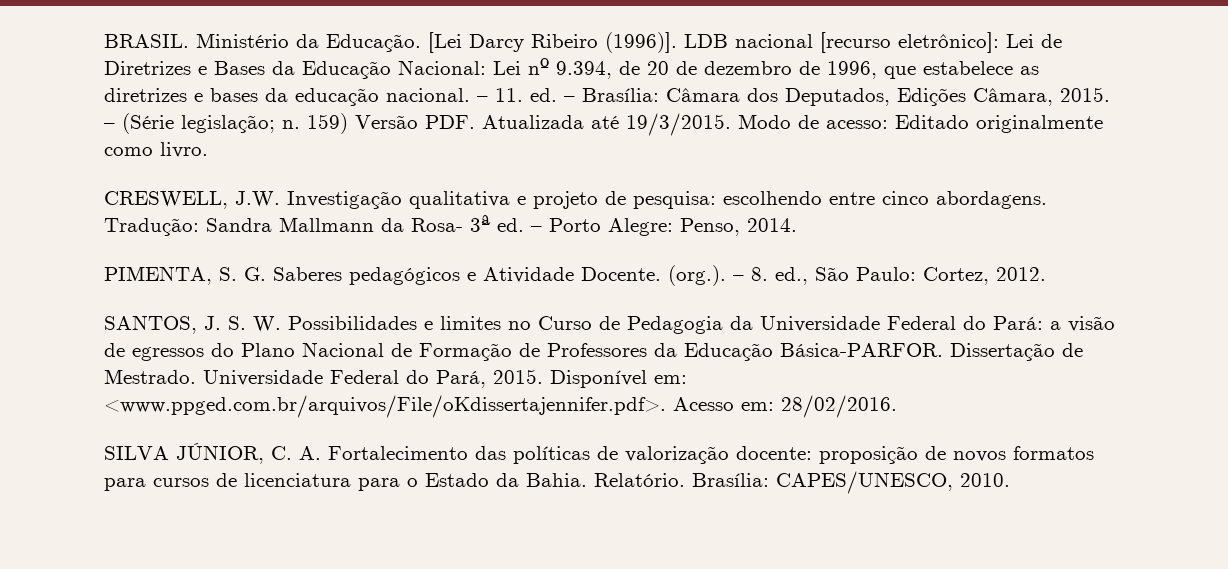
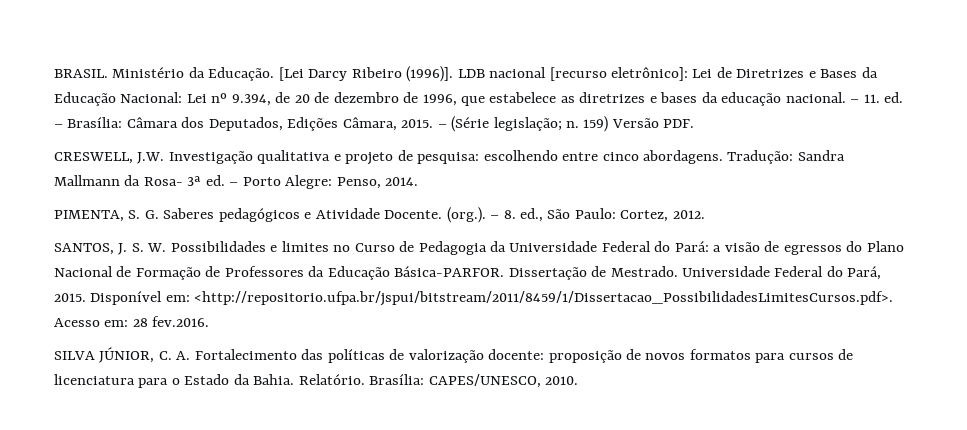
[482,113,1103,136] [104,142,208,158] Atualizada até 19/3/2015. Modo de acesso: Editado originalmente como livro. -> (695, 123) none
[104,395,666,418] <www.ppged.com.br/arquivos/File/oKdissertajennifer.pdf>. -> [194,291,894,306] <http://repositorio.ufpa.br/jspui/bitstream/2011/8459/1/Dissertacao_PossibilidadesLimitesCursos.pdf>.
[781,395,897,418] 28/02/2016. -> [132,316,210,327] 28 fev.2016.

